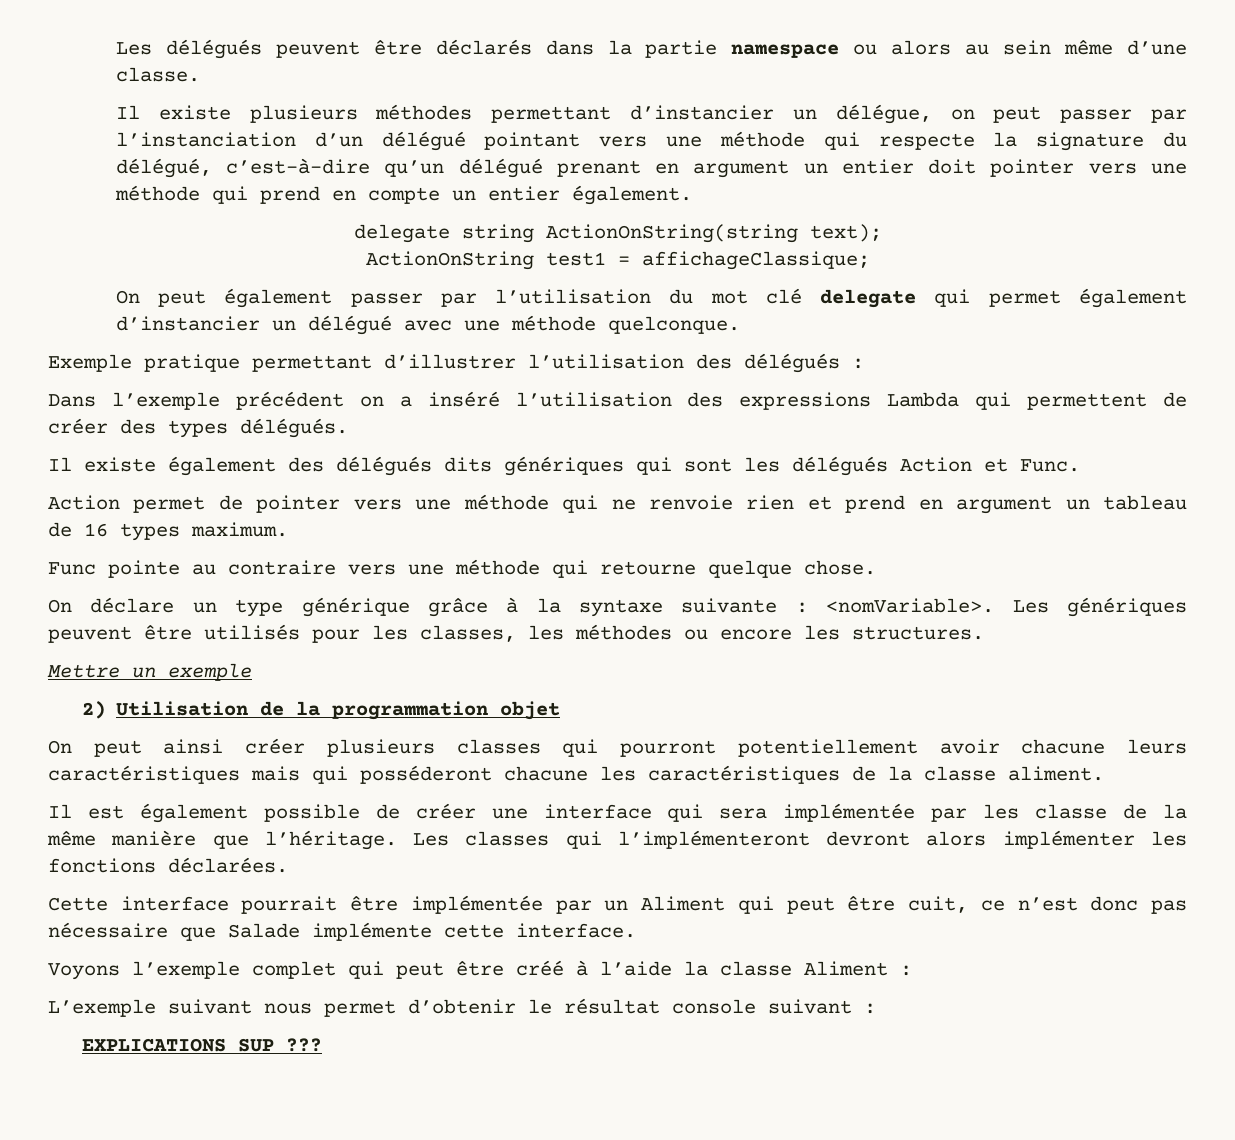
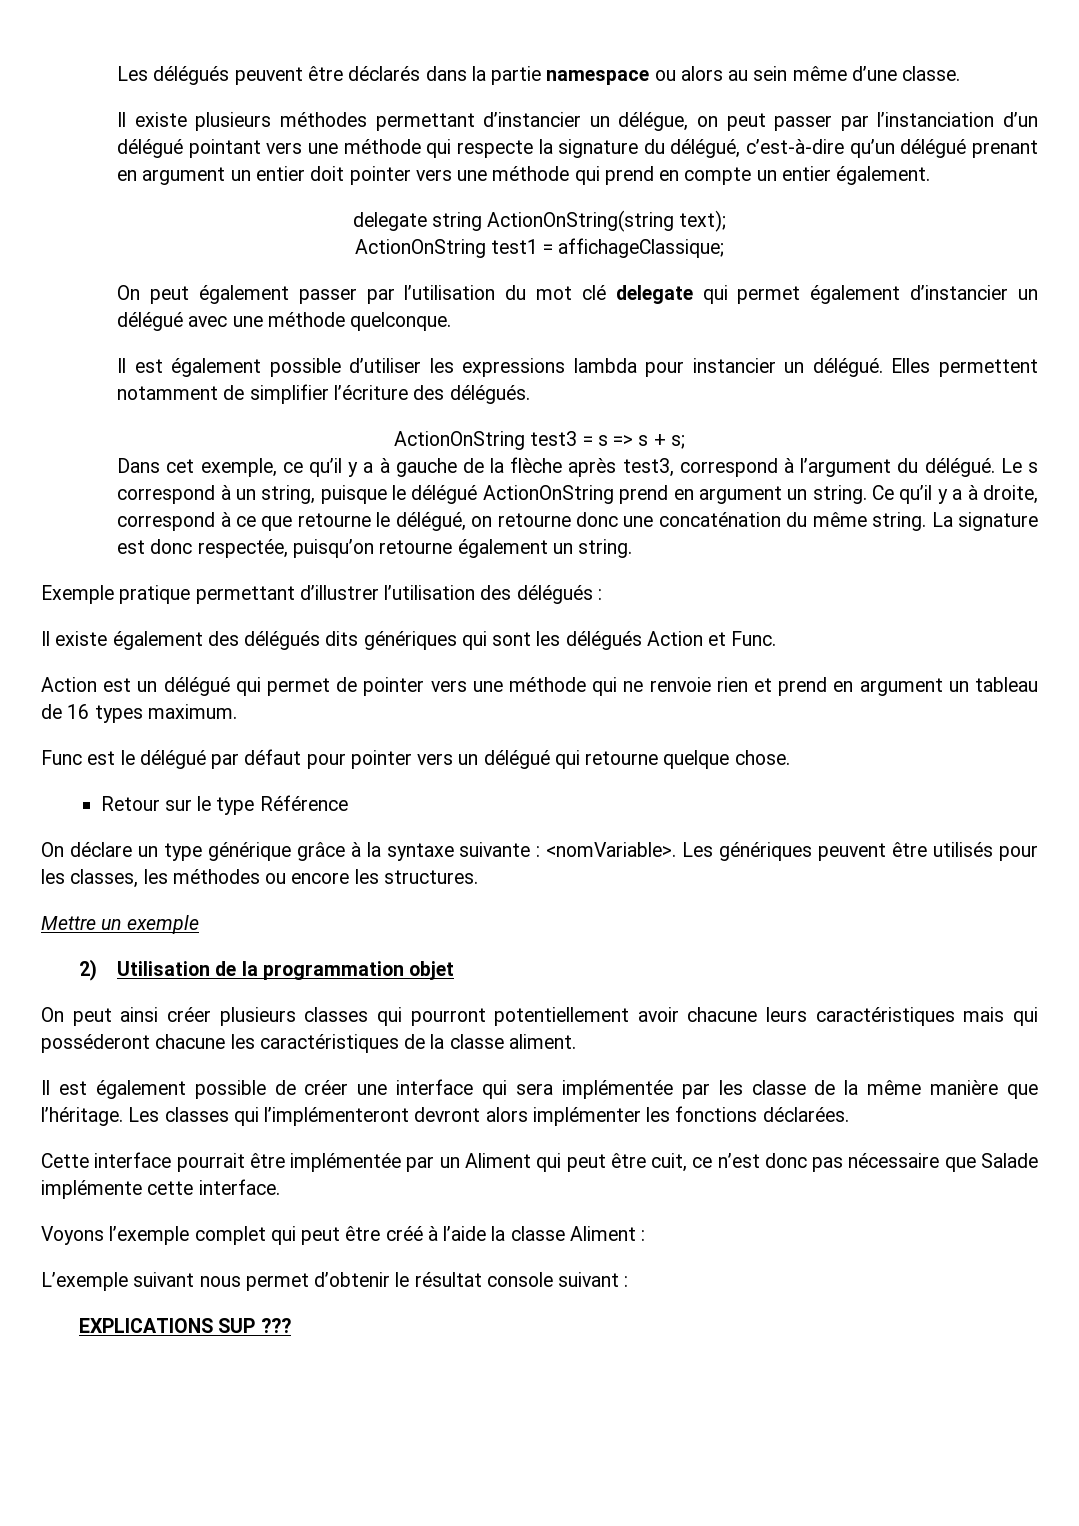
(740, 325) none -> [117,358,1039,377] [117,384,530,404] [394,431,685,450] [117,457,1038,477] [117,485,1038,504] [117,512,1039,531] [117,539,633,558] // Il est également possible d’utiliser les expressions lambda pour instancier un délégué. Elles permettent notamment de simplifier l’écriture des délégués. // ActionOnString test3 = s => s + s; // Dans cet exemple, ce qu’il y a à gauche de la flèche après test3, correspond à l’argument du délégué. Le s correspond à un string, puisque le délégué ActionOnString prend en argument un string. Ce qu’il y a à droite, correspond à ce que retourne le délégué, on retourne donc une concaténation du même string. La signature est donc respectée, puisqu’on retourne également un string.
[48,391,1187,410] [48,418,348,438] // Dans l’exemple précédent on a inséré l’utilisation des expressions Lambda qui permettent de créer des types délégués. -> (602, 594) none
(120, 502) none -> [103,677,261,696] est un délégué qui
[108,559,540,578] pointe au contraire vers une méthode -> [87,749,550,769] est le délégué par défaut pour pointer vers un délégué
(876, 567) none -> [100,795,348,815] // Retour sur le type Référence

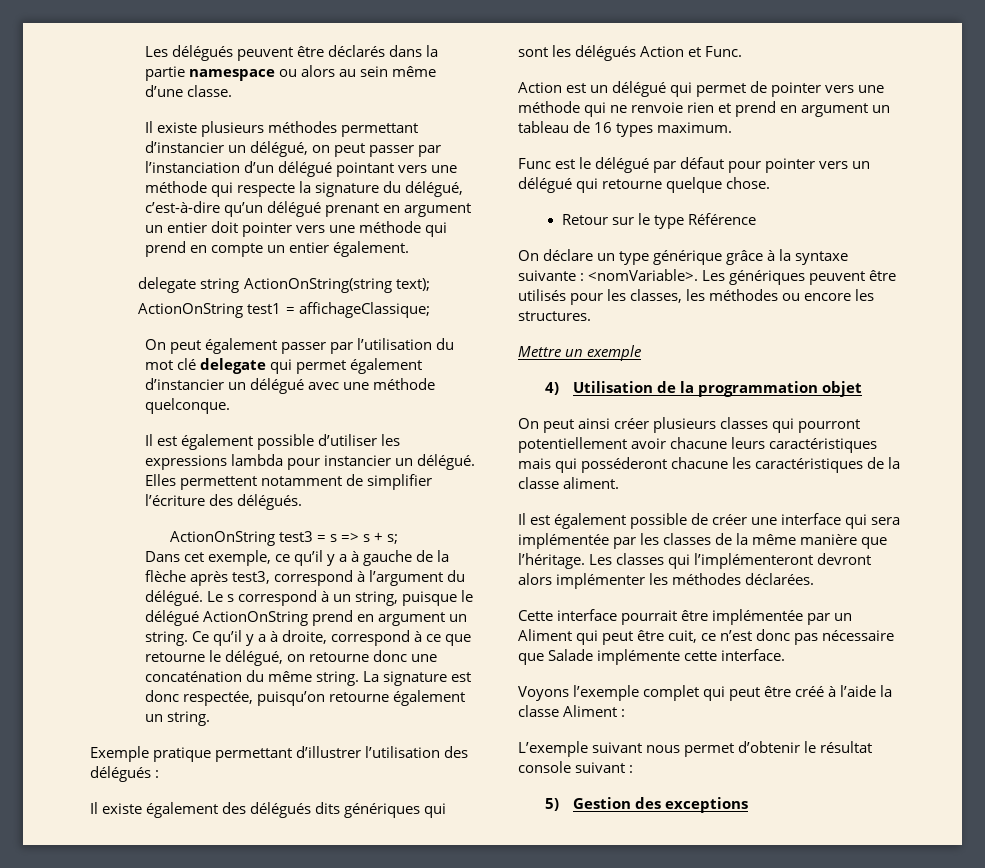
[618,112,689,131] délégue, -> [249,141,308,157] délégué,
[79,959,98,981] 2) -> [545,382,560,395] 4)
[751,1080,806,1095] classe -> [663,533,712,545] classes
[675,1106,758,1122] fonctions -> [672,573,742,585] méthodes
[79,1318,291,1333] EXPLICATIONS SUP ??? -> [545,797,748,813] 5) Gestion des exceptions

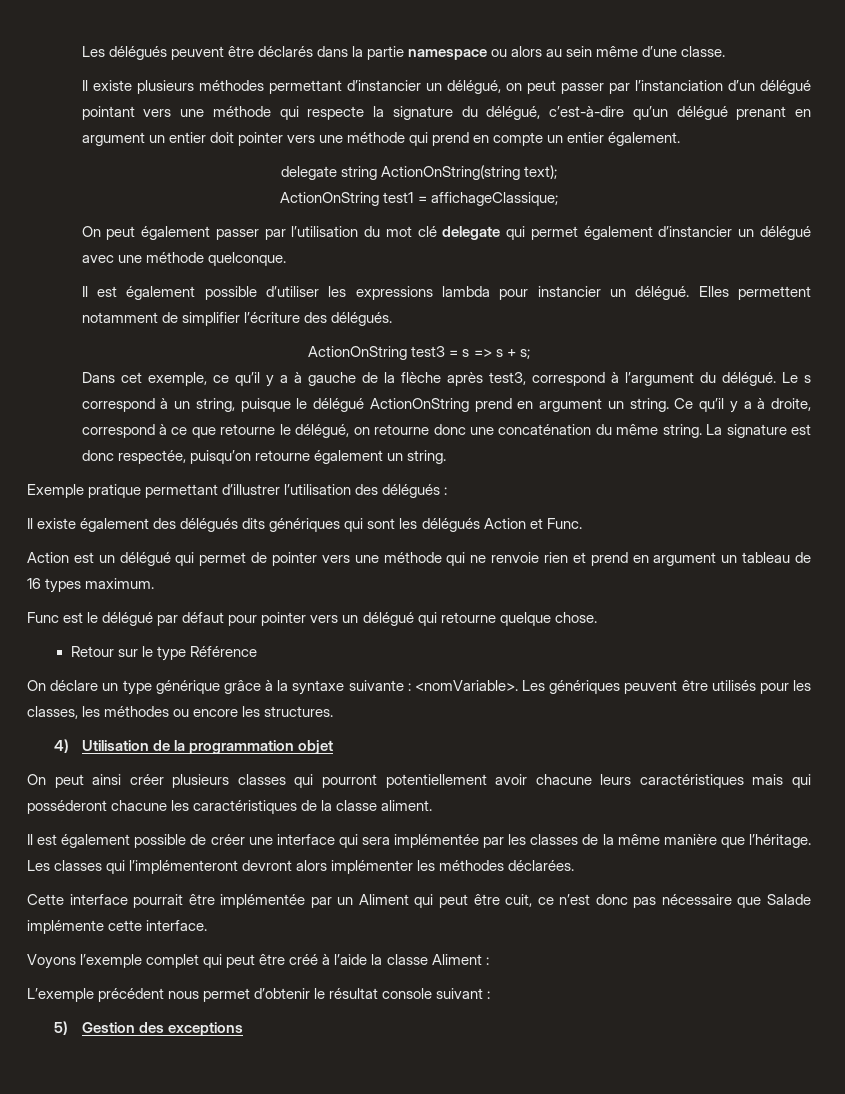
[518,345,642,361] // Mettre un exemple -> (334, 711) none
[592,742,643,753] suivant -> [98,988,165,1002] précédent

